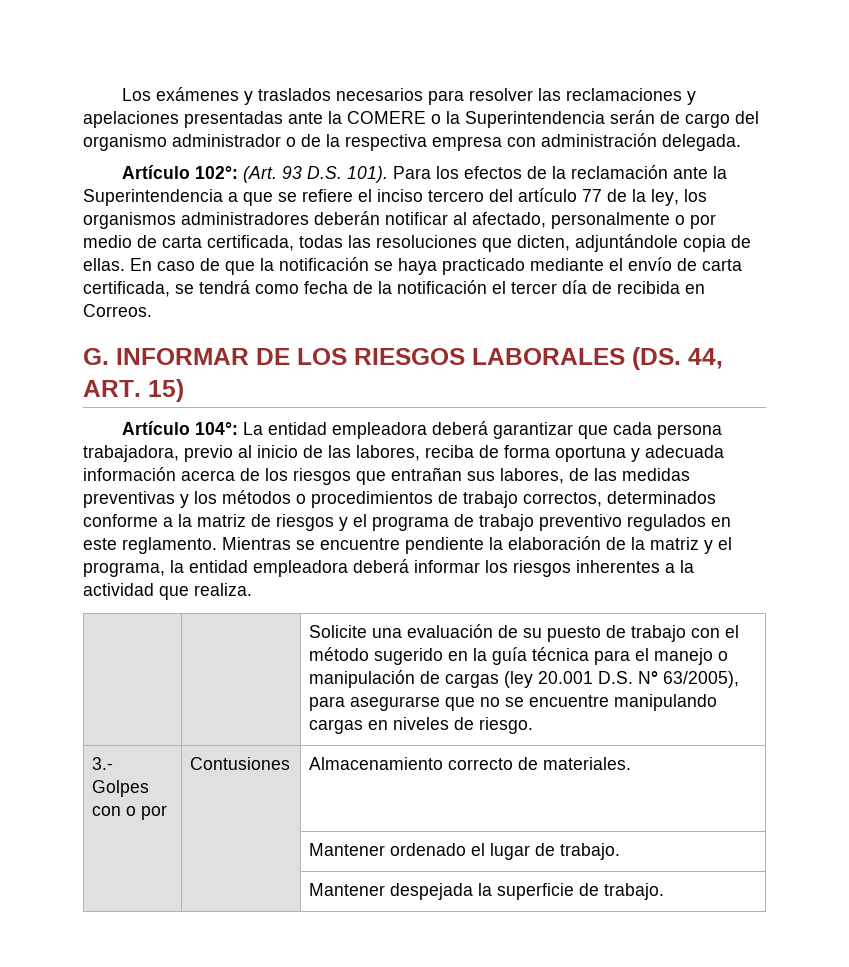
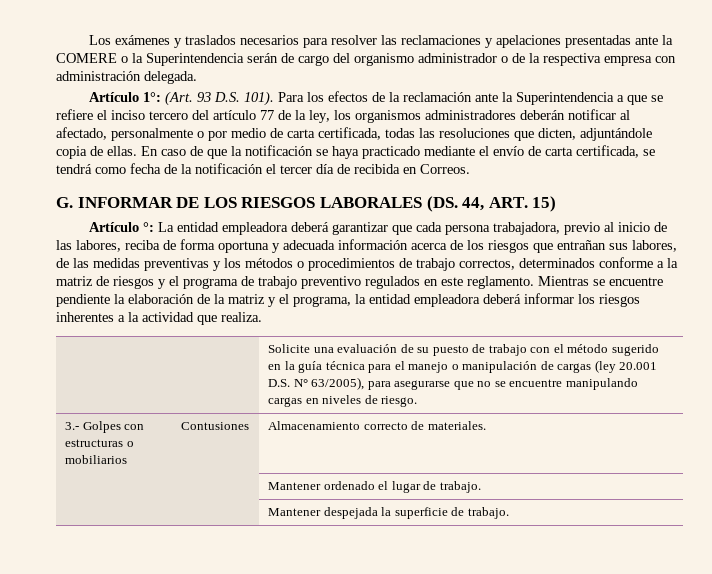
[194,166,238,179] 102°: -> [142,92,161,102] 1°:
[194,422,238,435] 104°: -> [142,222,154,232] °:
[126,805,168,820] o por -> [65,439,134,447] [65,455,128,464] estructuras o mobiliarios

